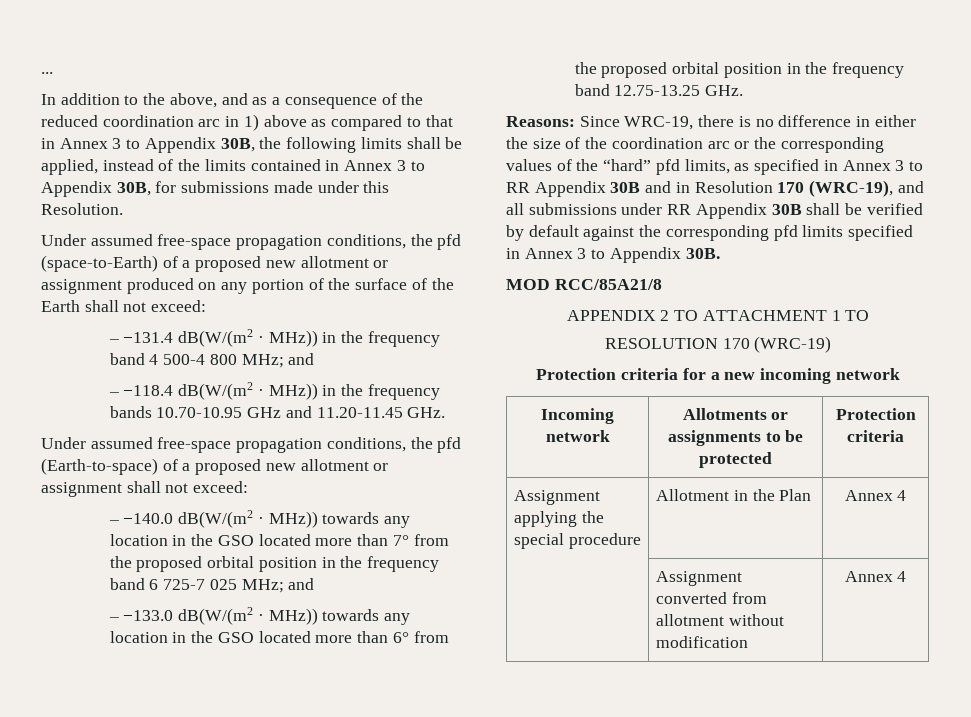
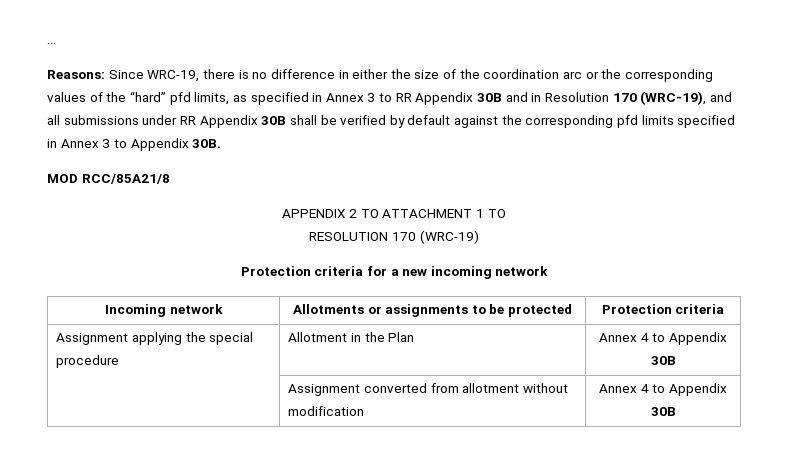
[41,93,424,109] [41,114,453,131] [41,137,463,153] [41,159,425,175] [41,181,390,197] [41,203,123,215] [41,234,462,250] [41,255,389,272] [41,278,454,294] [41,300,207,312] [108,329,440,347] [109,353,315,368] [108,382,440,400] [109,406,446,418] [41,437,462,453] [41,458,389,475] [41,481,249,497] [108,510,411,528] [109,534,449,546] [109,556,440,572] [109,578,315,593] [108,607,411,625] [109,631,449,643] [574,62,905,78] [574,84,744,96] // In addition to the above, and as a consequence of the reduced coordination arc in 1) above as compared to that in Annex 3 to Appendix 30B, the following limits shall be applied, instead of the limits contained in Annex 3 to Appendix 30B, for submissions made under this Resolution. // Under assumed free-space propagation conditions, the pfd (space-to-Earth) of a proposed new allotment or assignment produced on any portion of the surface of the Earth shall not exceed: // – −131.4 dB(W/(m2 · MHz)) in the frequency band 4 500-4 800 MHz; and // – −118.4 dB(W/(m2 · MHz)) in the frequency bands 10.70-10.95 GHz and 11.20-11.45 GHz. // Under assumed free-space propagation conditions, the pfd (Earth-to-space) of a proposed new allotment or assignment shall not exceed: // – −140.0 dB(W/(m2 · MHz)) towards any location in the GSO located more than 7° from the proposed orbital position in the frequency band 6 725-7 025 MHz; and // – −133.0 dB(W/(m2 · MHz)) towards any location in the GSO located more than 6° from the proposed orbital position in the frequency band 12.75-13.25 GHz. -> (56, 43) none
(907, 495) none -> [652,332,727,345] [650,356,676,365] to Appendix 30В
(907, 576) none -> [652,383,727,396] [650,407,676,416] to Appendix 30В

